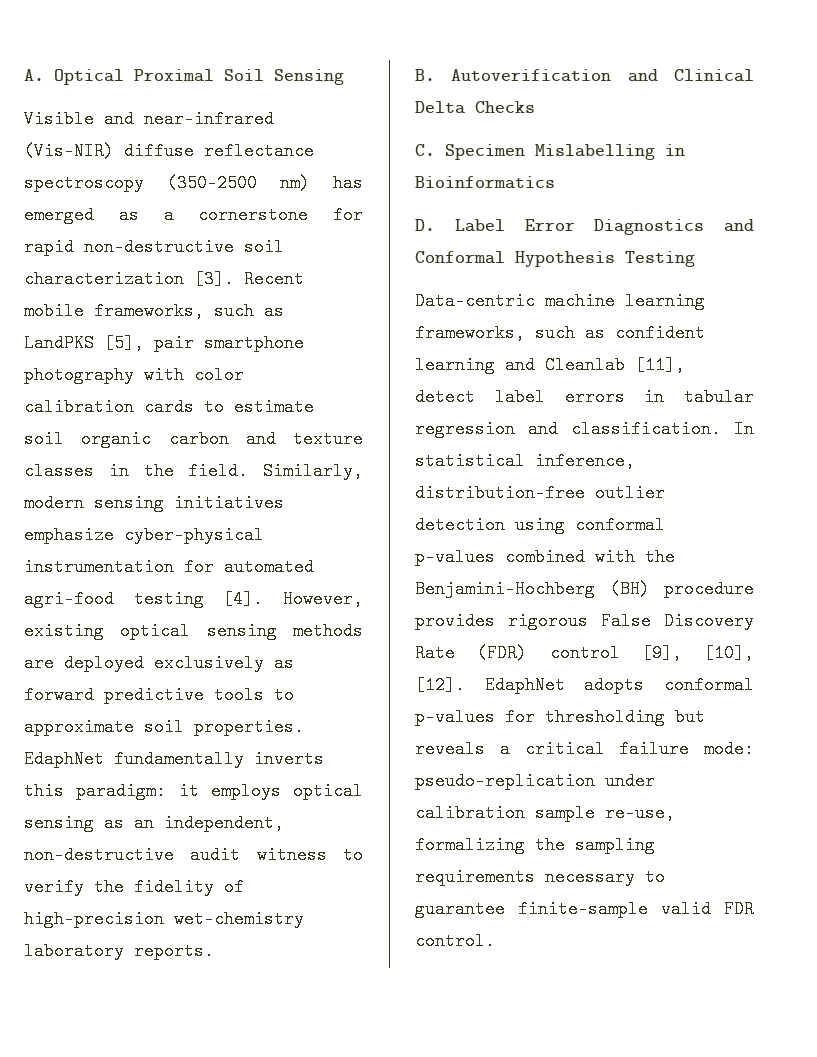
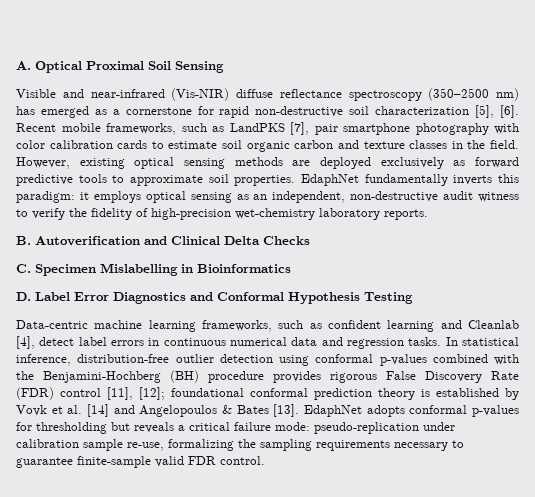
[194,270,234,288] [3]. -> [475,105,520,118] [5], [6].
[104,334,144,352] [5], -> [290,122,309,135] [7],
[263,462,363,480] [24,494,284,512] [24,526,264,544] [24,558,314,576] [24,590,264,608] Similarly, modern sensing initiatives emphasize cyber-physical instrumentation for automated agri-food testing [4]. -> (520, 144) none
[635,356,685,374] [11], -> [16,336,35,349] [4],
[684,388,754,406] [415,420,721,438] tabular regression and classification. -> [163,337,442,349] continuous numerical data and regression tasks.
[641,644,754,662] [415,676,465,694] [9], [10], [12]. -> [107,387,519,400] [16,404,300,417] [11], [12]; foundational conformal prediction theory is established by Vovk et al. [14] and Angelopoulos & Bates [13].

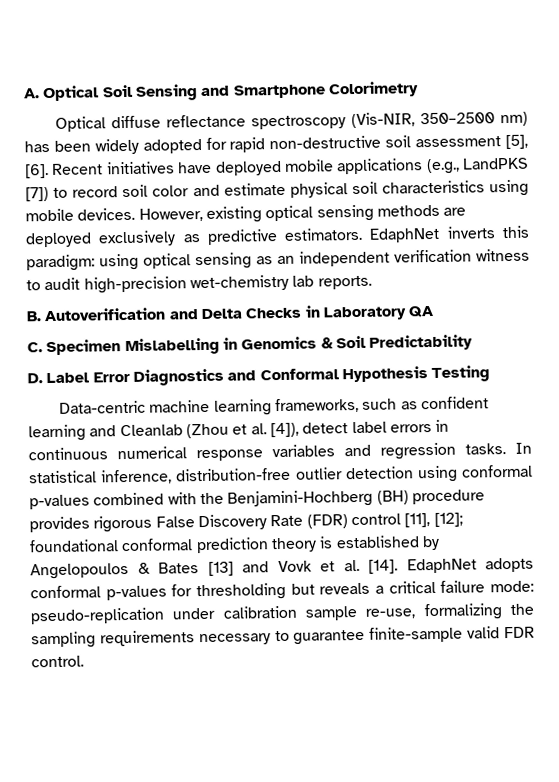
[86,61,144,70] Proximal -> (100, 93) none
[16,88,519,101] [16,106,192,118] // Visible and near-infrared (Vis-NIR) diffuse reflectance spectroscopy (350–2500 nm) has emerged as a cornerstone -> [201,81,419,99] [54,111,528,132] [24,138,202,155] and Smartphone Colorimetry // Optical diffuse reflectance spectroscopy (Vis-NIR, 350–2500 nm) has been widely adopted
[375,106,470,115] characterization -> [415,136,502,148] assessment
[61,122,519,135] [16,140,520,152] mobile frameworks, such as LandPKS [7], pair smartphone photography with color calibration cards to estimate soil organic carbon and texture classes in the field. -> [105,157,529,176] [25,179,530,202] [25,207,136,222] initiatives have deployed mobile applications (e.g., LandPKS [7]) to record soil color and estimate physical soil characteristics using mobile devices.
[475,157,519,168] [16,174,448,186] forward predictive tools to approximate soil properties. EdaphNet fundamentally -> [206,227,441,245] predictive estimators. EdaphNet
[79,191,141,203] it employs -> [99,253,139,271] using
[272,191,519,203] [16,208,148,220] independent, non-destructive audit witness to verify the fidelity of -> [299,248,530,267] [26,277,81,291] independent verification witness to audit
[319,208,380,220] laboratory -> [292,275,315,287] lab
[171,236,220,245] Clinical -> (199, 314) none
(310, 240) none -> [304,305,435,321] in Laboratory QA
[197,264,291,273] Bioinformatics -> [241,334,474,351] Genomics & Soil Predictability
[16,336,35,349] [4], -> [185,422,299,439] (Zhou et al. [4]),
[291,337,318,346] data -> [196,444,335,462] response variables
[16,404,300,417] Vovk et al. [14] and Angelopoulos & Bates [13]. -> [30,559,398,580] Angelopoulos & Bates [13] and Vovk et al. [14].

